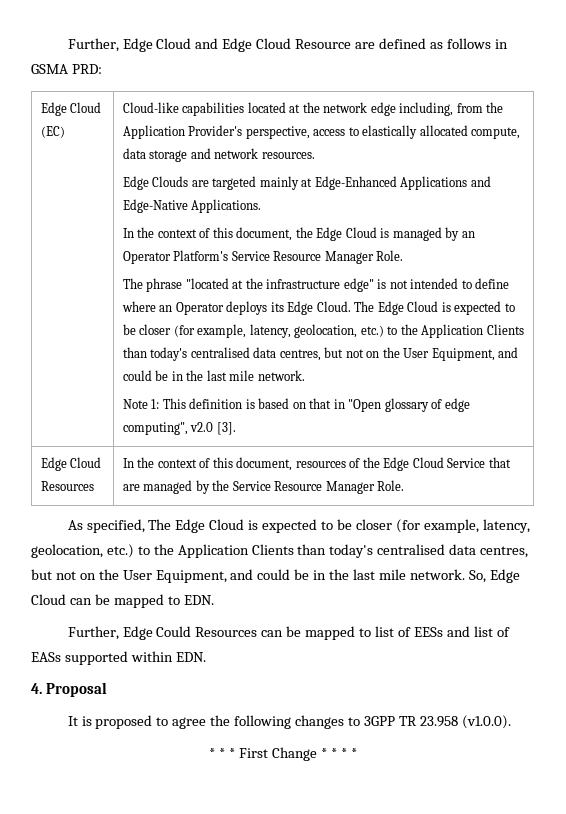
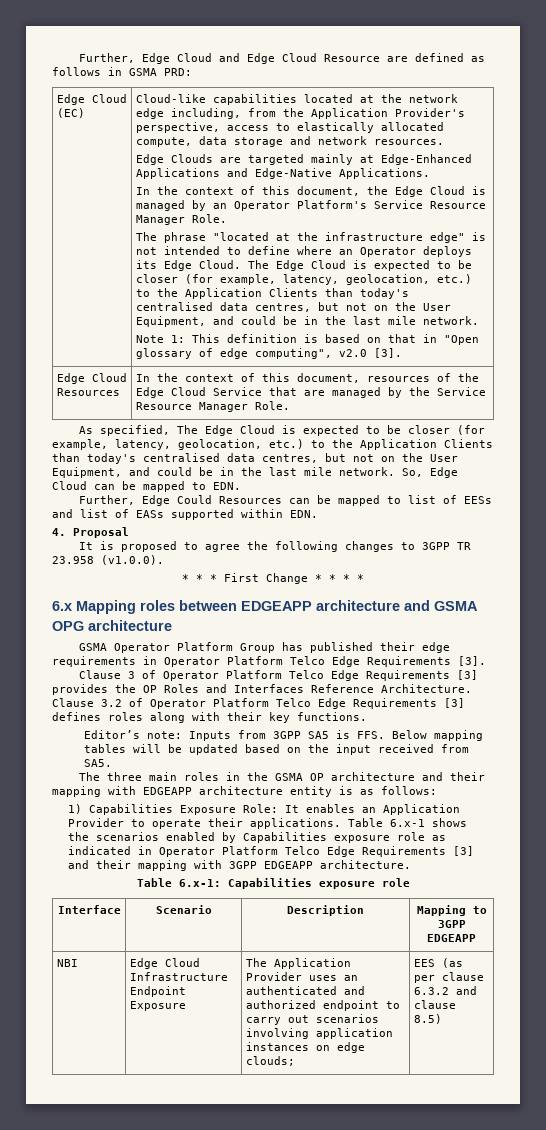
(357, 753) none -> [52,600,478,614] [52,620,172,631] [79,642,451,653] [52,656,486,667] [79,670,479,681] [52,684,472,695] [52,698,465,709] [52,712,367,723] [83,730,483,741] [83,744,469,755] [83,759,112,767] [79,772,486,781] [52,786,437,797] [67,804,460,815] [67,818,467,829] [67,832,446,843] [67,846,474,857] [67,860,411,871] [136,878,410,889] [57,905,121,914] [155,905,212,914] [287,905,364,916] [416,905,487,916] [437,920,466,928] [427,934,476,942] [56,959,78,967] [129,958,200,969] [129,972,228,981] [129,986,186,997] [129,1001,186,1011] [245,958,351,969] [245,972,358,981] [245,986,365,995] [245,1000,400,1011] [245,1014,379,1025] [245,1028,393,1039] [245,1042,365,1053] [245,1056,295,1066] [413,958,463,968] [413,972,484,983] [413,986,477,995] [413,1000,456,1009] [413,1014,442,1024] // 6.x Mapping roles between EDGEAPP architecture and GSMA OPG architecture // GSMA Operator Platform Group has published their edge requirements in Operator Platform Telco Edge Requirements [3]. // Clause 3 of Operator Platform Telco Edge Requirements [3] provides the OP Roles and Interfaces Reference Architecture. Clause 3.2 of Operator Platform Telco Edge Requirements [3] defines roles along with their key functions. // Editor’s note: Inputs from 3GPP SA5 is FFS. Below mapping tables will be updated based on the input received from SA5. // The three main roles in the GSMA OP architecture and their mapping with EDGEAPP architecture entity is as follows: // 1) Capabilities Exposure Role: It enables an Application Provider to operate their applications. Table 6.x-1 shows the scenarios enabled by Capabilities exposure role as indicated in Operator Platform Telco Edge Requirements [3] and their mapping with 3GPP EDGEAPP architecture. // Table 6.x-1: Capabilities exposure role // Interface | Scenario | Description | Mapping to 3GPP EDGEAPP // NBI | Edge Cloud Infrastructure Endpoint Exposure | The Application Provider uses an authenticated and authorized endpoint to carry out scenarios involving application instances on edge clouds; | EES (as per clause 6.3.2 and clause 8.5)

